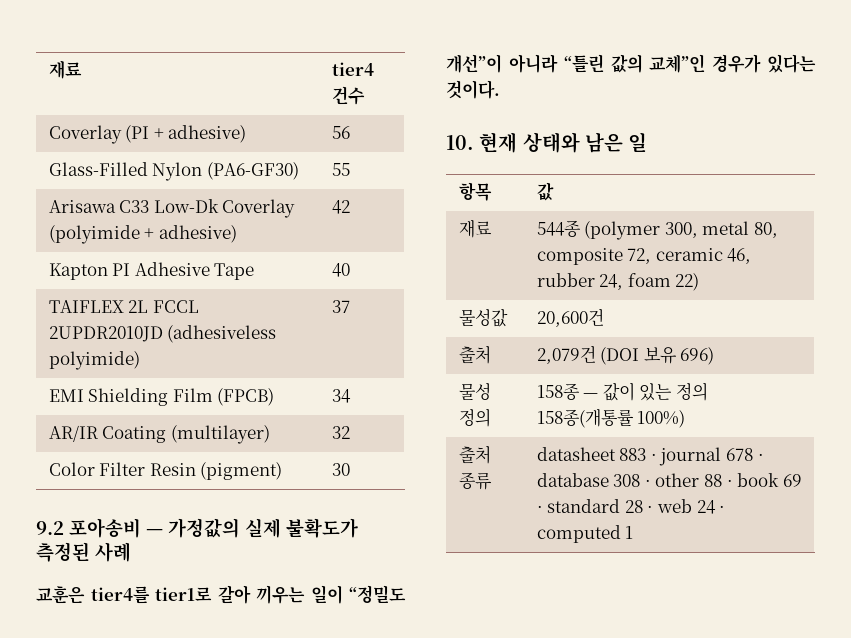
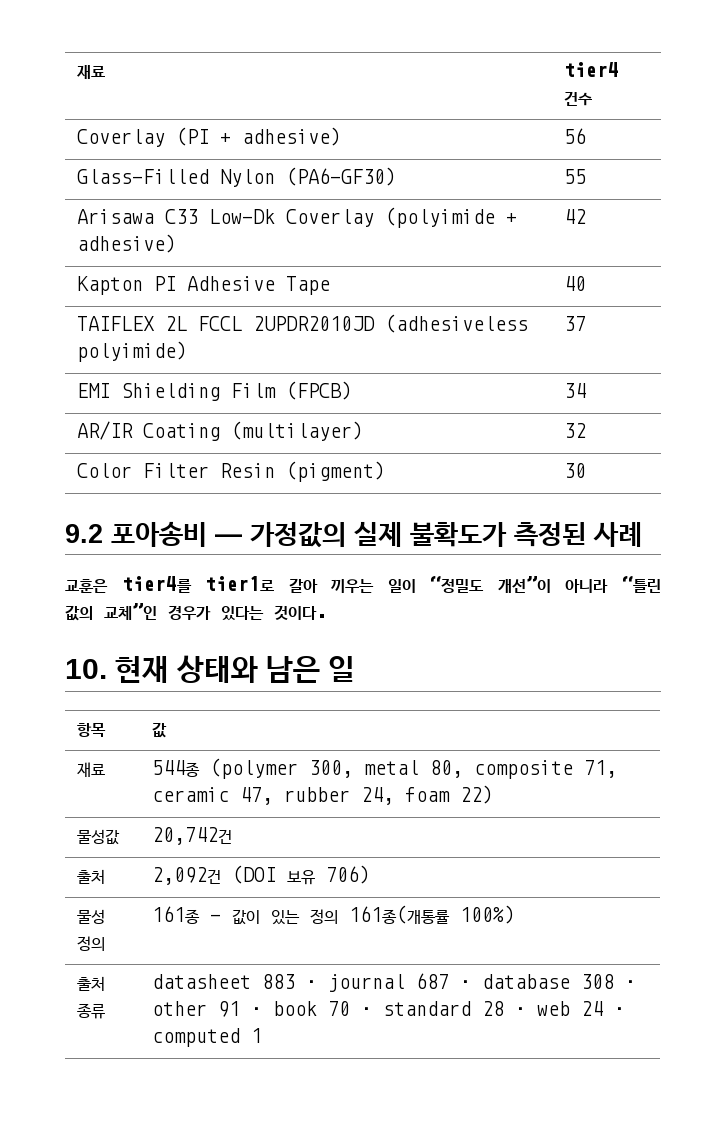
[627,248,752,264] 72, ceramic 46, -> [584,760,618,778] [152,787,274,805] 71, ceramic 47,
[536,308,604,327] 20,600건 -> [152,827,233,845] 20,742건
[536,345,596,364] 2,079건 -> [152,867,222,885] 2,092건
[680,347,715,365] 696) -> [326,865,371,884] 706)
[536,383,580,400] 158종 -> [152,906,201,924] 161종
[536,408,634,428] 158종(개통률 -> [349,905,451,924] 161종(개통률
[726,448,754,461] 678 -> [416,973,450,989] 687
[704,474,723,487] 88 -> [218,1001,241,1017] 91
[782,474,802,487] 69 -> [328,1001,351,1016] 70

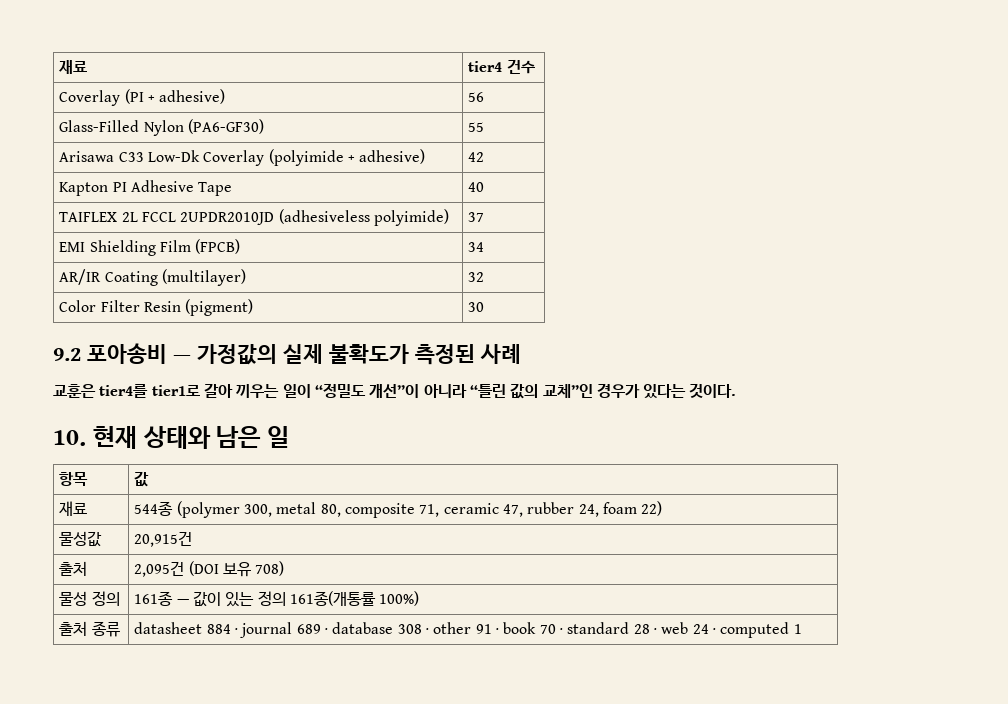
[152,827,233,845] 20,742건 -> [134,531,193,547] 20,915건
[152,867,222,885] 2,092건 -> [134,561,185,577] 2,095건
[326,865,371,884] 706) -> [255,561,285,576] 708)
[262,974,296,989] 883 -> [206,624,231,634] 884
[416,973,450,989] 687 -> [296,624,321,634] 689

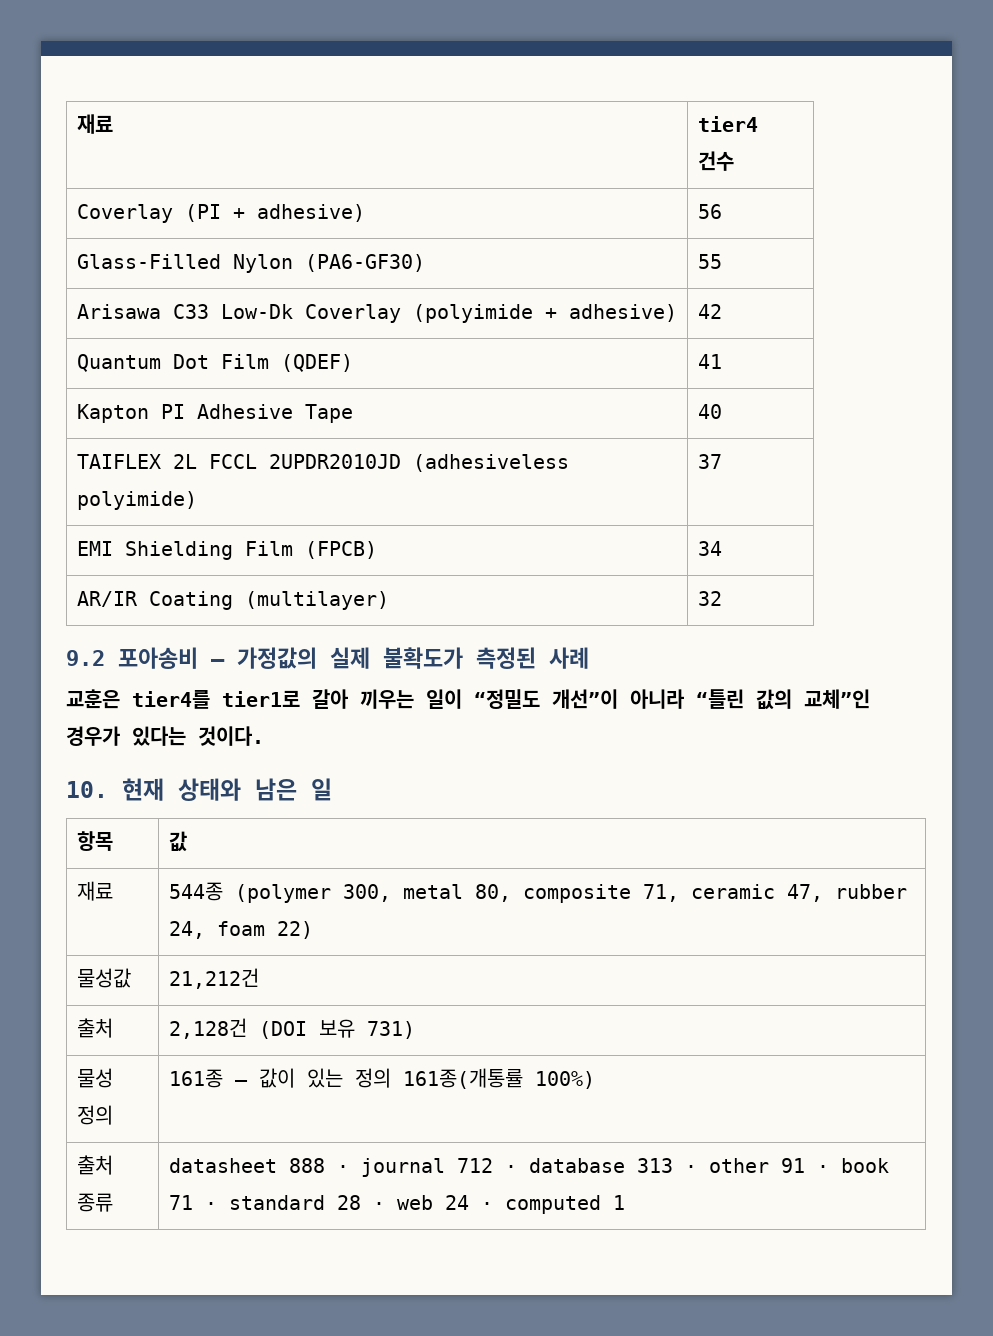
(485, 157) none -> [76,354,353,372] [697,354,722,369] // Quantum Dot Film (QDEF) | 41
[59,299,254,316] [468,302,485,312] // Color Filter Resin (pigment) | 30 -> (722, 598) none
[134,531,193,547] 20,915건 -> [168,968,259,989] 21,212건
[134,561,185,577] 2,095건 -> [168,1018,247,1039] 2,128건
[255,561,285,576] 708) -> [366,1021,415,1039] 731)
[206,624,231,634] 884 -> [288,1158,325,1173] 888
[296,624,321,634] 689 -> [456,1158,493,1173] 712
[397,624,422,634] 308 -> [636,1158,673,1173] 313
[539,624,556,634] 70 -> [168,1195,193,1210] 71

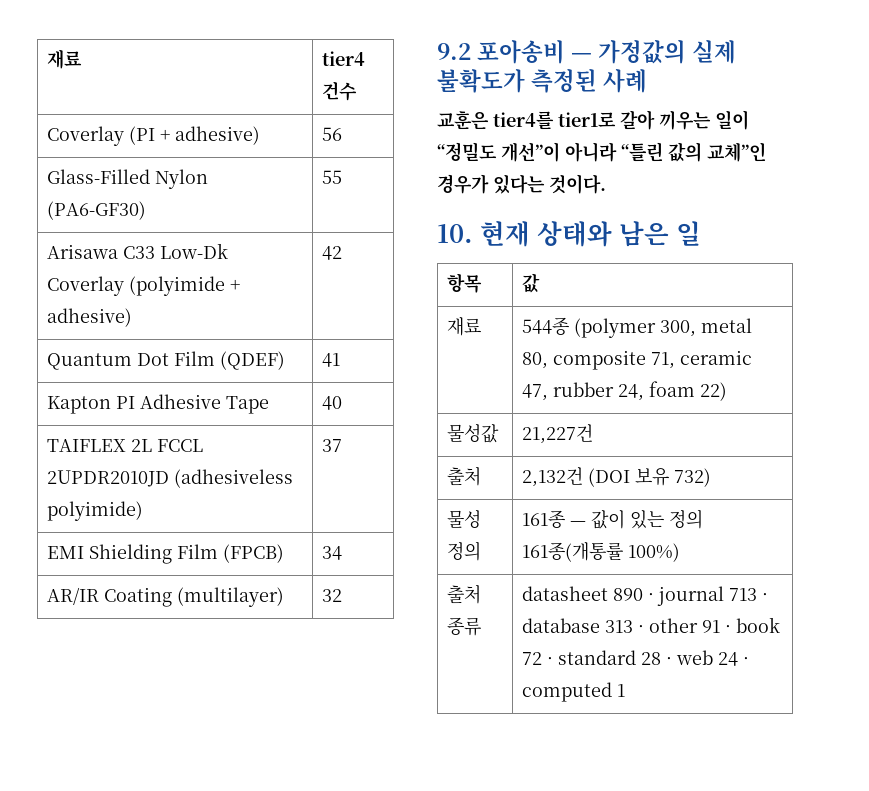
[168,968,259,989] 21,212건 -> [522,424,594,444] 21,227건
[168,1018,247,1039] 2,128건 -> [522,467,584,487] 2,132건
[366,1021,415,1039] 731) -> [674,468,712,487] 732)
[288,1158,325,1173] 888 -> [613,588,644,601] 890
[456,1158,493,1173] 712 -> [729,588,758,601] 713
[168,1195,193,1210] 71 -> [522,652,543,665] 72

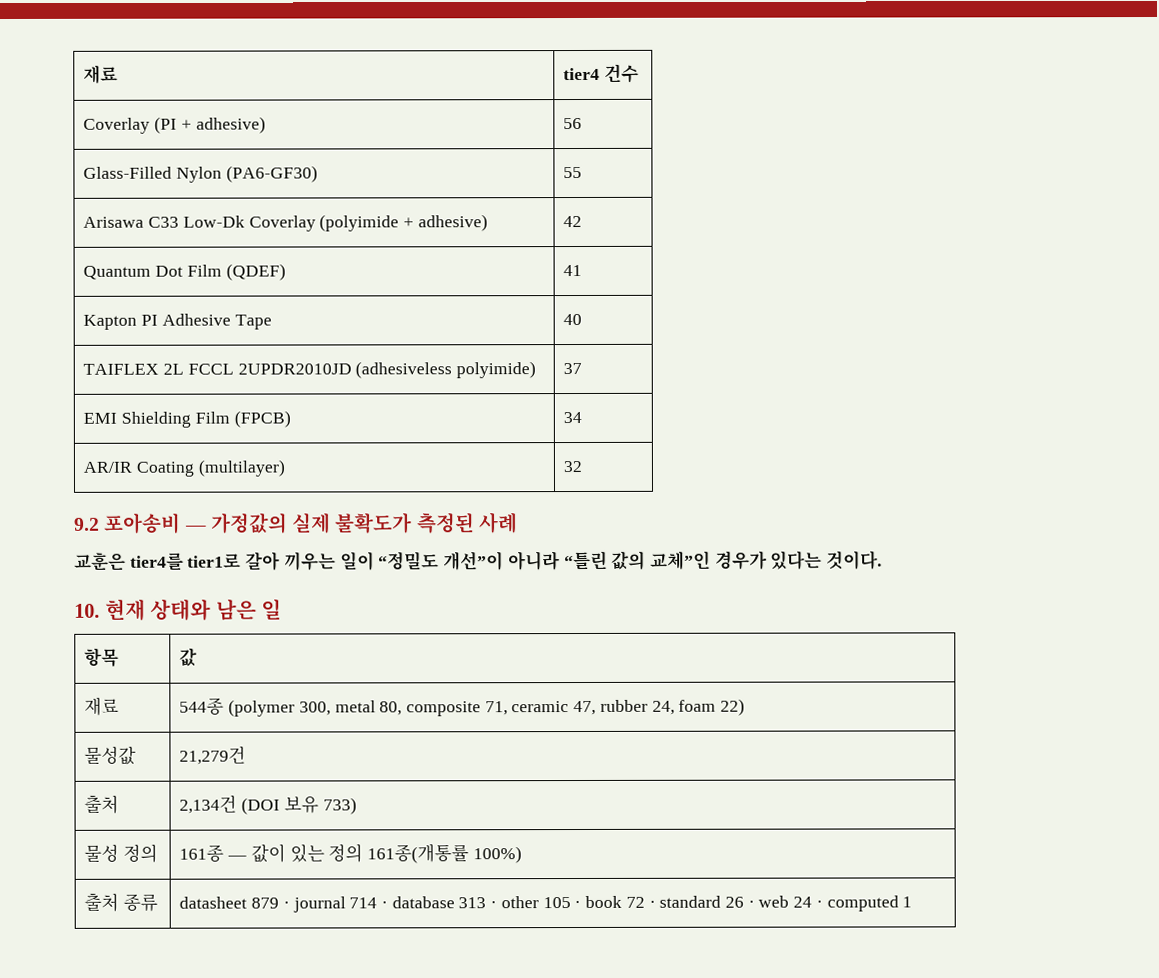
[522,424,594,444] 21,227건 -> [179,745,247,765] 21,279건
[522,467,584,487] 2,132건 -> [179,794,238,814] 2,134건
[674,468,712,487] 732) -> [322,797,357,815] 733)
[613,588,644,601] 890 -> [251,897,280,909] 879
[729,588,758,601] 713 -> [349,897,378,909] 714
[702,620,721,633] 91 -> [542,897,571,909] 105
[641,652,662,665] 28 -> [725,896,745,908] 26

